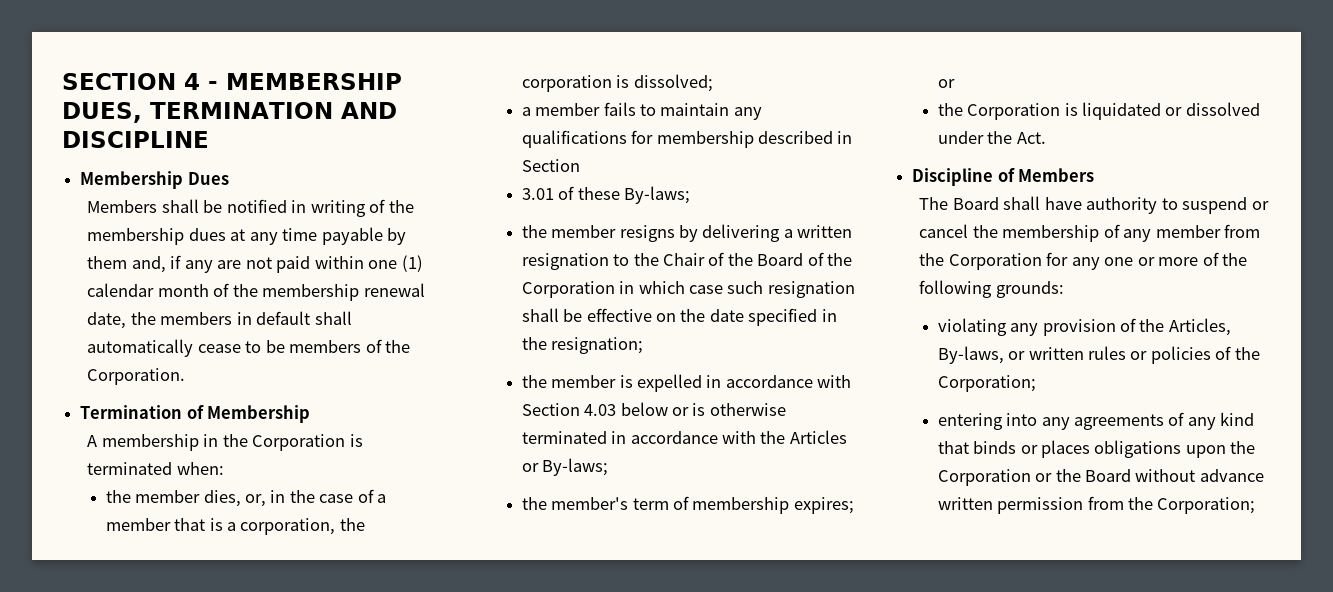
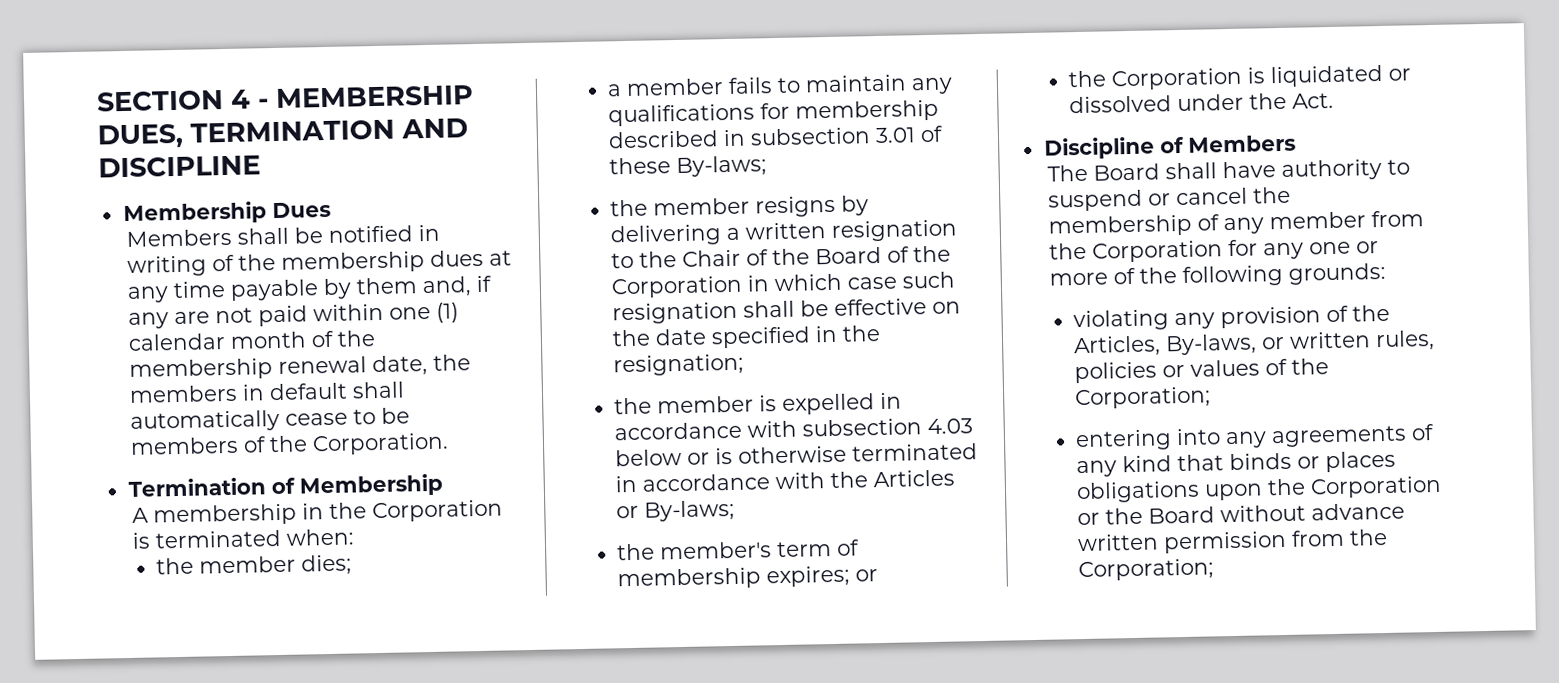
[203,489,387,507] [105,518,365,535] [521,74,713,92] dies, or, in the case of a member that is a corporation, the corporation is dissolved; -> [301,554,353,576] dies;
[521,159,580,172] Section // -> [750,127,872,146] subsection
[521,403,580,416] Section -> [802,418,923,437] subsection
[1087,346,1211,364] rules or policies -> [1375,329,1436,352] [1074,359,1261,384] rules, policies or values

